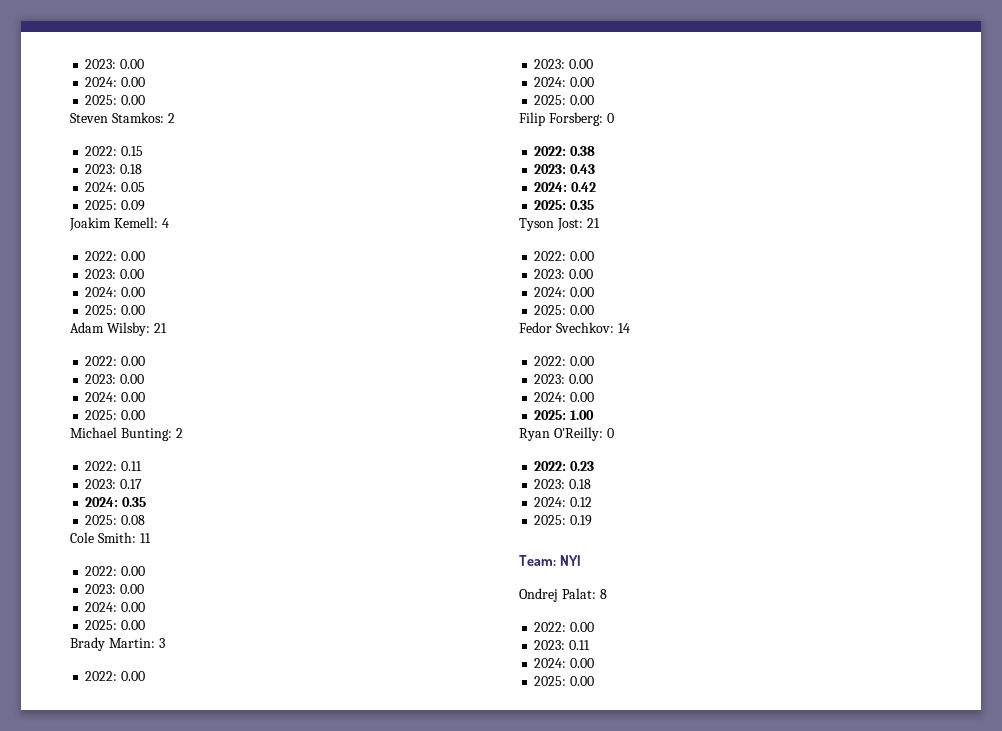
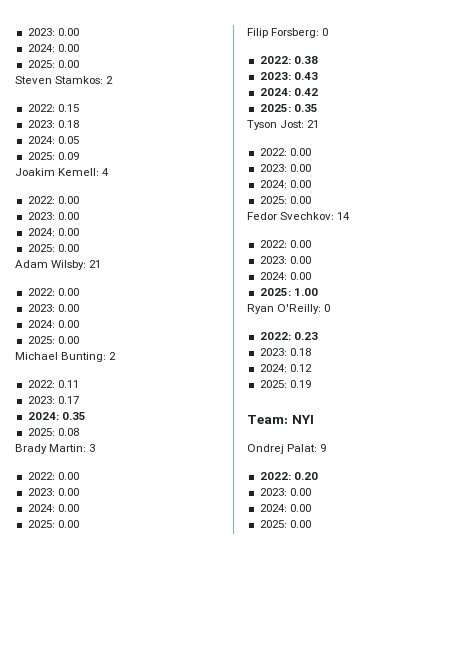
[70,532,151,543] [85,566,146,576] [85,584,145,594] [85,602,146,612] [85,620,146,630] // Cole Smith: 11 // 2022: 0.00 // 2023: 0.00 // 2024: 0.00 // 2025: 0.00 -> (79, 432) none
[599,589,607,599] [534,622,595,632] [534,640,591,650] 8 // 2022: 0.00 // 2023: 0.11 -> [320,444,327,452] [259,472,318,480] [259,488,311,496] 9 // 2022: 0.20 // 2023: 0.00

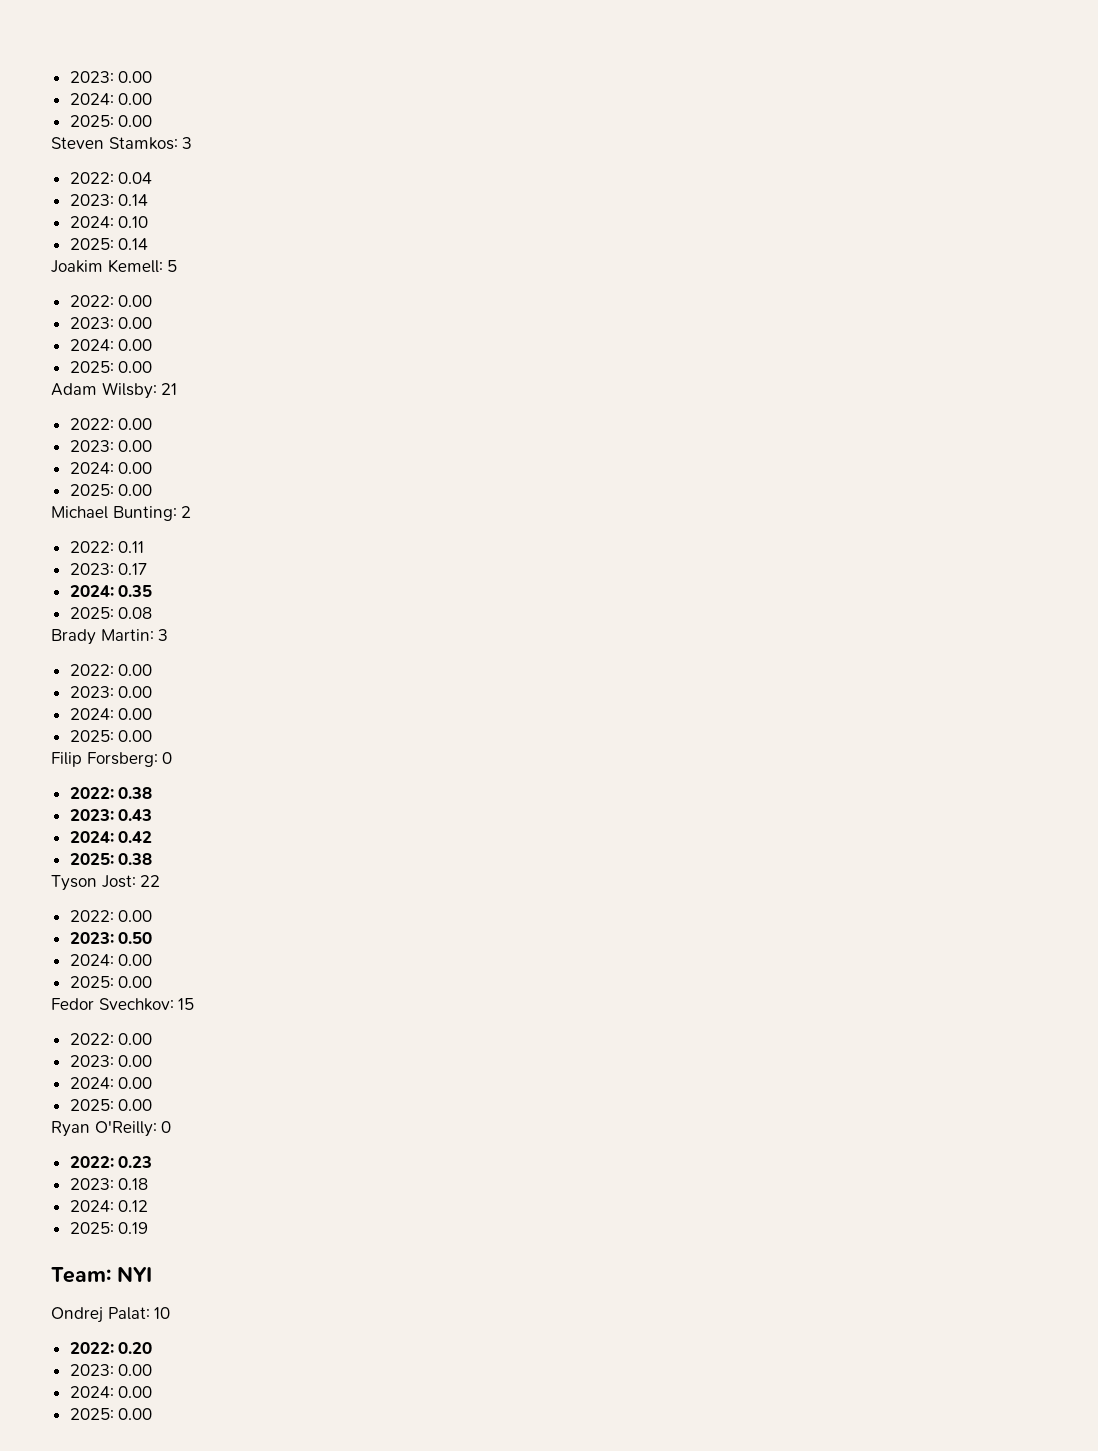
[106,76,114,84] [27,104,79,112] [27,120,79,128] [27,136,79,144] [27,152,79,160] 2 // 2022: 0.15 // 2023: 0.18 // 2024: 0.05 // 2025: 0.09 -> [182,137,193,149] [69,172,153,184] [69,194,149,206] [69,216,149,228] [69,238,149,250] 3 // 2022: 0.04 // 2023: 0.14 // 2024: 0.10 // 2025: 0.14
[102,168,110,176] 4 -> [167,260,178,272] 5
[293,104,318,112] 0.35 -> [118,853,153,865] 0.38
[307,120,320,128] [259,148,311,156] [259,164,311,172] [259,180,311,188] [259,196,311,204] [247,212,351,220] [259,240,311,248] [259,256,311,264] [259,272,311,280] [259,288,318,296] 21 // 2022: 0.00 // 2023: 0.00 // 2024: 0.00 // 2025: 0.00 // Fedor Svechkov: 14 // 2022: 0.00 // 2023: 0.00 // 2024: 0.00 // 2025: 1.00 -> [140,875,161,887] [69,910,153,922] [69,932,153,944] [69,954,153,966] [69,976,153,988] [51,998,195,1011] [69,1033,153,1045] [69,1055,153,1067] [69,1077,153,1089] [69,1099,153,1111] 22 // 2022: 0.00 // 2023: 0.50 // 2024: 0.00 // 2025: 0.00 // Fedor Svechkov: 15 // 2022: 0.00 // 2023: 0.00 // 2024: 0.00 // 2025: 0.00
[320,444,327,452] 9 -> [154,1307,171,1319] 10

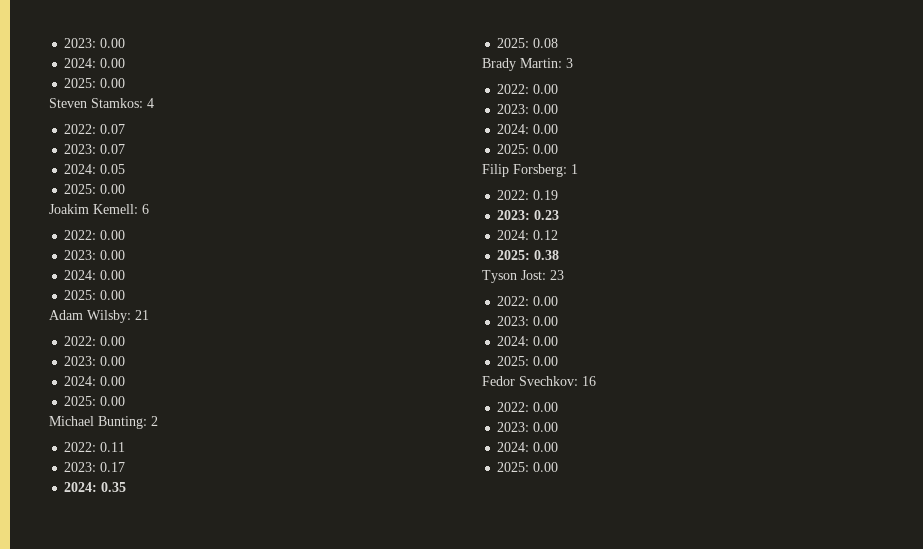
[182,137,193,149] [69,172,153,184] [69,194,149,206] [69,216,149,228] [69,238,149,250] 3 // 2022: 0.04 // 2023: 0.14 // 2024: 0.10 // 2025: 0.14 -> [147,98,154,108] [64,124,126,134] [64,144,126,154] [64,164,126,174] [64,184,126,194] 4 // 2022: 0.07 // 2023: 0.07 // 2024: 0.05 // 2025: 0.00
[167,260,178,272] 5 -> [142,204,149,214] 6
[162,752,173,764] [69,787,153,799] [69,809,153,821] [69,831,153,843] 0 // 2022: 0.38 // 2023: 0.43 // 2024: 0.42 -> [571,164,578,174] [497,190,559,200] [497,210,560,220] [497,230,559,240] 1 // 2022: 0.19 // 2023: 0.23 // 2024: 0.12
[140,875,161,887] [69,910,153,922] [69,932,153,944] [69,954,153,966] [69,976,153,988] [51,998,195,1011] [69,1033,153,1045] [69,1055,153,1067] [69,1077,153,1089] [69,1099,153,1111] [51,1121,172,1137] [69,1156,153,1168] [69,1178,149,1190] [69,1200,149,1212] [69,1222,149,1234] [51,1266,152,1283] [51,1307,171,1323] [69,1342,153,1354] 22 // 2022: 0.00 // 2023: 0.50 // 2024: 0.00 // 2025: 0.00 // Fedor Svechkov: 15 // 2022: 0.00 // 2023: 0.00 // 2024: 0.00 // 2025: 0.00 // Ryan O'Reilly: 0 // 2022: 0.23 // 2023: 0.18 // 2024: 0.12 // 2025: 0.19 // Team: NYI // Ondrej Palat: 10 // 2022: 0.20 -> [550,270,564,280] [497,296,559,306] [497,316,559,326] [497,336,559,346] [497,356,559,366] [482,376,596,386] [497,402,559,412] 23 // 2022: 0.00 // 2023: 0.00 // 2024: 0.00 // 2025: 0.00 // Fedor Svechkov: 16 // 2022: 0.00

